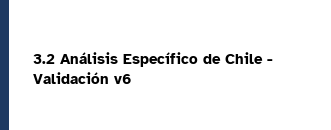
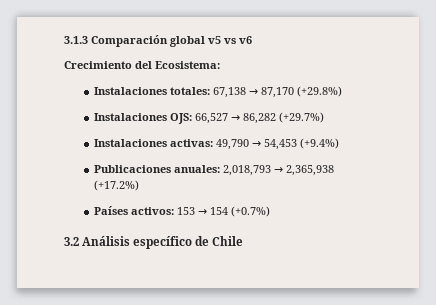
(33, 59) none -> [64,35,252,47] [64,61,220,69] [94,86,343,98] [94,112,325,124] [94,138,340,150] [94,165,335,176] [94,180,140,191] [94,206,271,217] 3.1.3 Comparación global v5 vs v6 // Crecimiento del Ecosistema: // Instalaciones totales: 67,138 → 87,170 (+29.8%) // Instalaciones OJS: 66,527 → 86,282 (+29.7%) // Instalaciones activas: 49,790 → 54,453 (+9.4%) // Publicaciones anuales: 2,018,793 → 2,365,938 (+17.2%) // Países activos: 153 → 154 (+0.7%) //
[123,52,198,67] Específico -> [133,236,193,249] específico
[267,59,273,64] [33,72,131,84] - Validación v6 -> (244, 241) none

